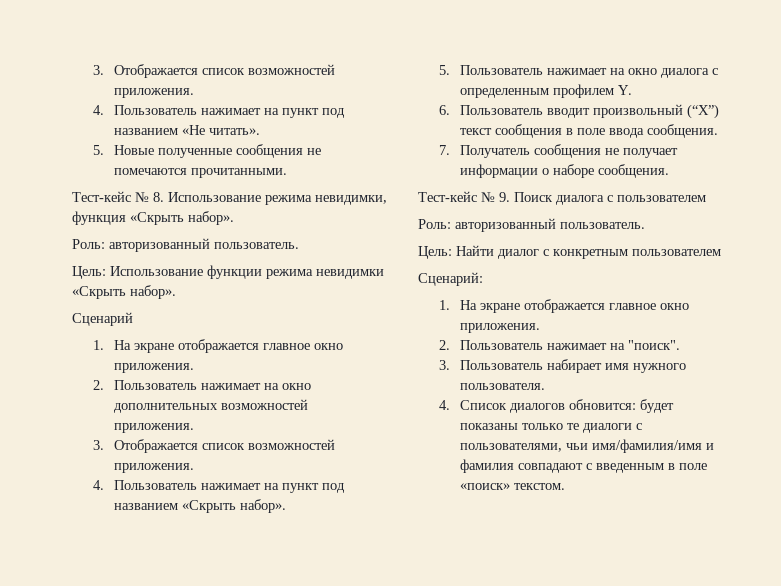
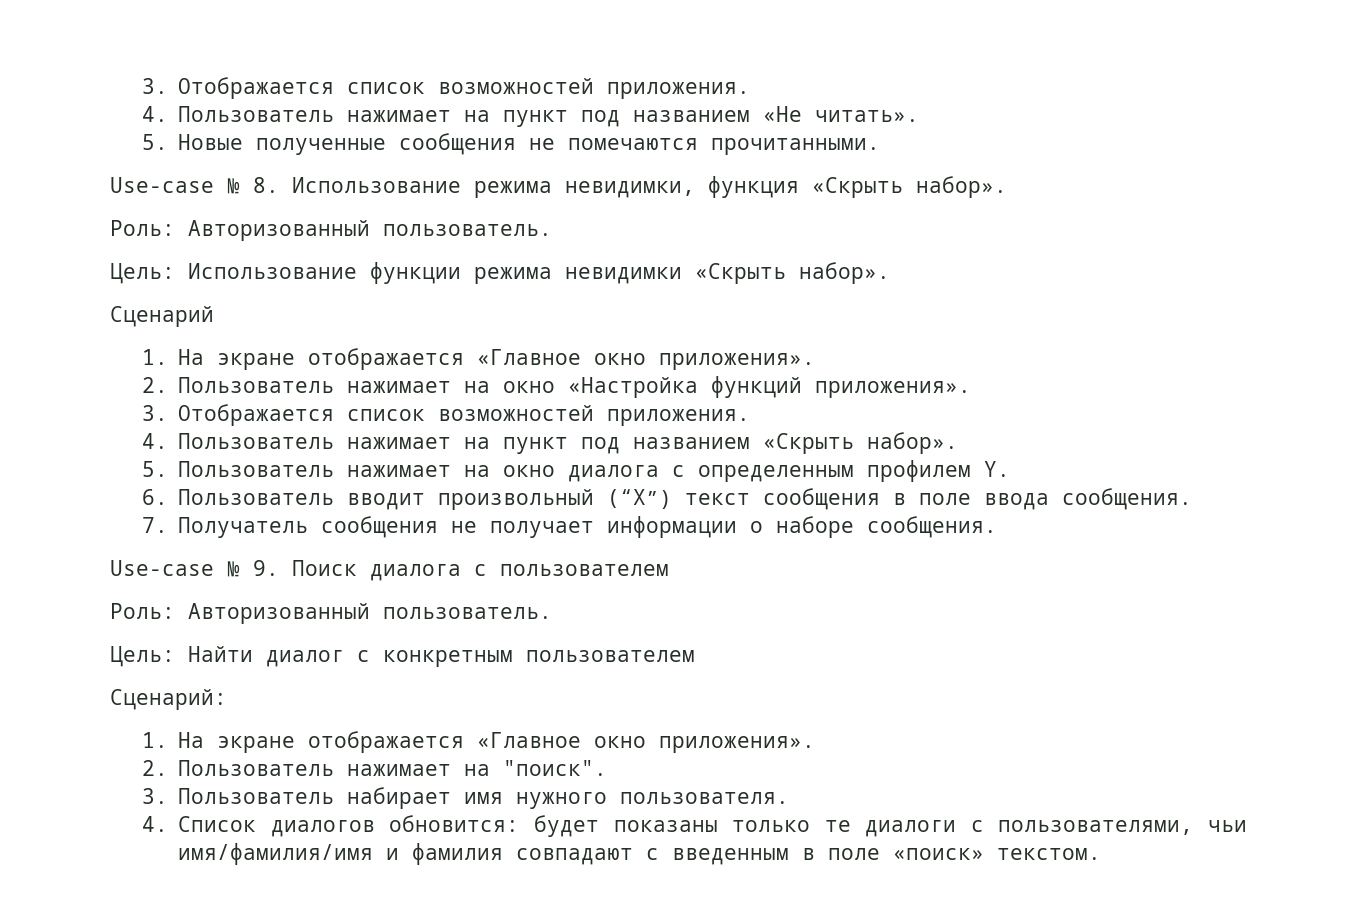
[72,191,131,202] Тест-кейс -> [110,177,214,193] Use-case
[109,238,210,252] авторизованный -> [188,220,370,241] Авторизованный
[262,343,343,350] [113,363,194,373] главное окно приложения. -> [477,349,816,370] «Главное окно приложения».
[113,399,308,413] [113,423,194,433] дополнительных возможностей приложения. -> [568,376,972,398] «Настройка функций приложения».
[418,191,477,202] Тест-кейс -> [110,560,214,576] Use-case
[455,218,556,232] авторизованный -> [188,603,370,624] Авторизованный
[608,303,689,310] [459,323,540,333] главное окно приложения. -> [477,732,816,753] «Главное окно приложения».

